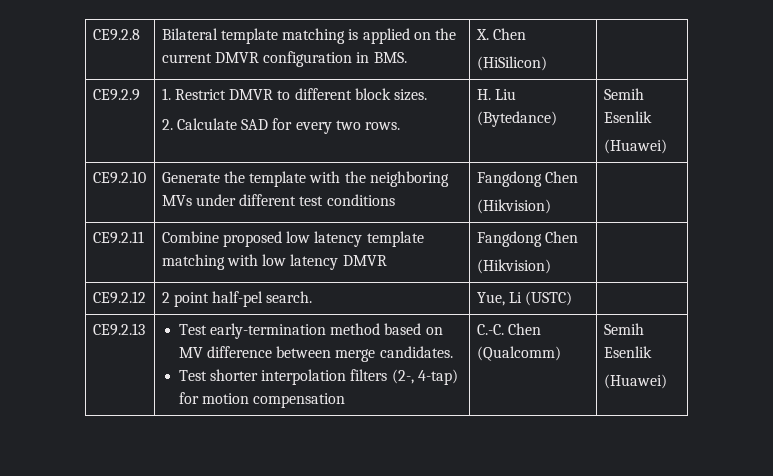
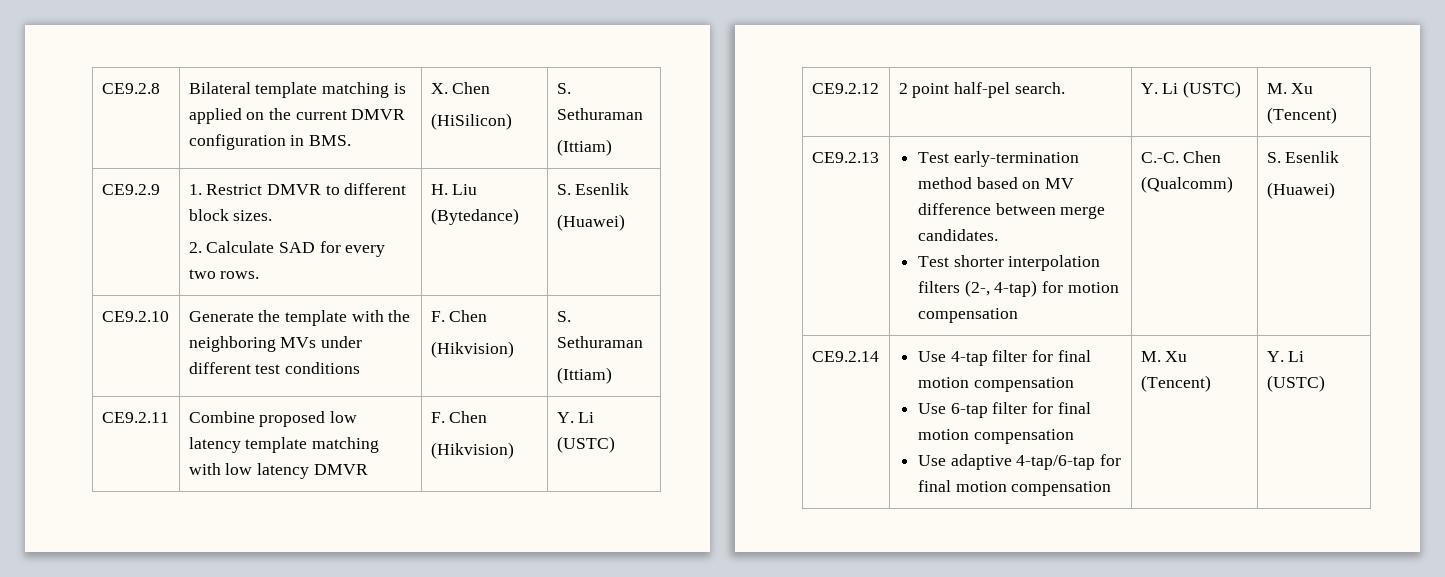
(547, 63) none -> [556,83,571,94] [556,108,643,120] [556,139,612,156] S. Sethuraman // (Ittiam)
[603,88,644,100] Semih -> [556,184,571,195] S.
[476,171,578,187] [476,199,551,214] Fangdong Chen // (Hikvision) | -> [430,310,488,322] [430,341,514,358] [556,311,571,322] [556,336,643,348] [556,367,612,384] F. Chen // (Hikvision) | S. Sethuraman // (Ittiam)
[476,231,578,247] [476,259,551,274] Fangdong Chen // (Hikvision) | -> [430,411,488,423] [430,442,514,459] [556,412,595,423] [556,436,615,453] F. Chen // (Hikvision) | Y. Li (USTC)
[476,292,505,306] Yue, -> [1140,83,1158,94] Y.
(573, 298) none -> [1266,83,1314,94] [1266,107,1337,124] M. Xu (Tencent)
[603,323,644,335] [603,346,652,358] [603,374,667,389] Semih Esenlik // (Huawei) -> [1266,151,1340,163] [1266,182,1335,199] [811,351,879,362] [917,350,1091,366] [917,377,1074,392] [917,402,1091,418] [917,429,1074,444] [917,454,1122,470] [917,480,1112,496] [1140,351,1188,362] [1140,375,1211,392] [1266,351,1305,362] [1266,375,1325,392] S. Esenlik // (Huawei) // CE9.2.14 | Use 4-tap filter for final motion compensation // Use 6-tap filter for final motion compensation // Use adaptive 4-tap/6-tap for final motion compensation | M. Xu (Tencent) | Y. Li (USTC)

